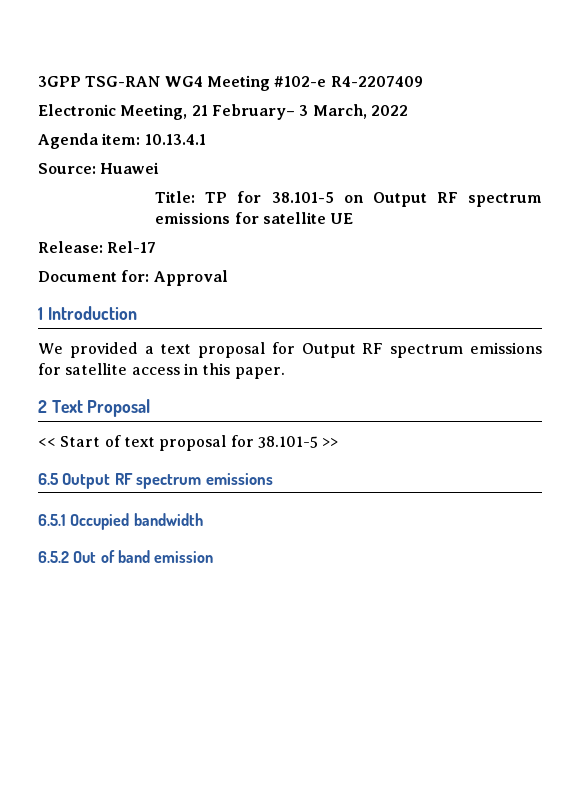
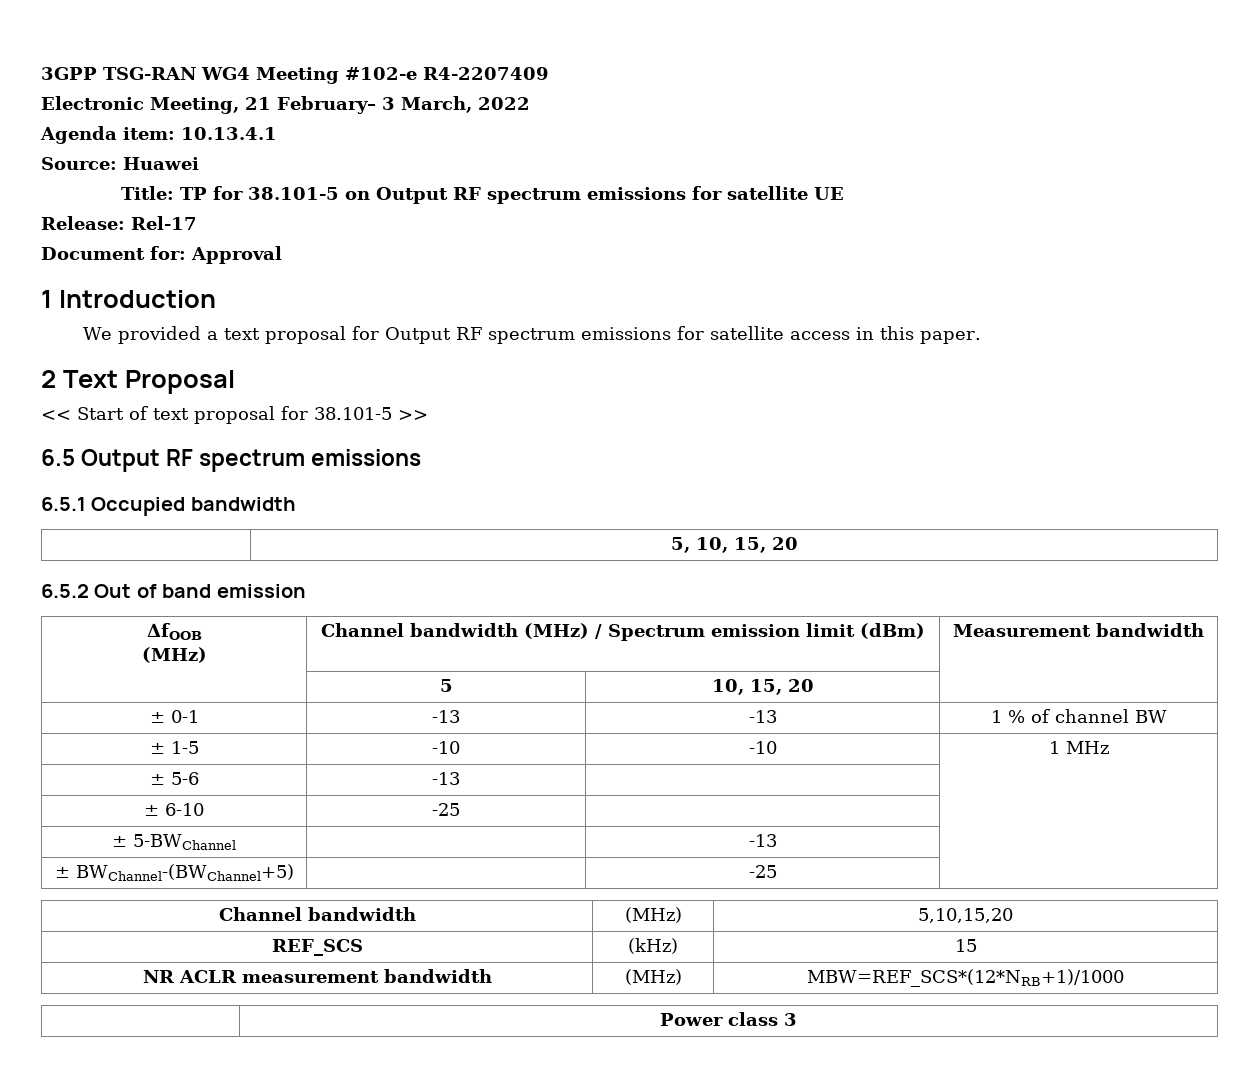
(203, 519) none -> [670,537,798,553] // | 5, 10, 15, 20
(214, 557) none -> [146,623,202,640] [141,647,207,663] [321,623,925,641] [953,623,1204,637] [439,679,453,692] [711,679,814,695] [149,710,199,723] [432,710,460,723] [748,710,777,723] [990,709,1167,723] [149,741,199,754] [432,741,460,754] [748,741,777,754] [1048,741,1109,754] [149,772,199,785] [432,772,460,785] [144,803,204,816] [432,803,460,816] [112,834,236,850] [748,834,777,847] [54,864,294,881] [748,865,777,878] [218,907,416,921] [624,907,682,923] [918,908,1013,923] [271,939,363,956] [628,938,678,954] [954,939,977,952] [142,969,492,983] [624,969,682,985] [807,969,1124,987] [660,1012,797,1026] // ΔfOOB // (MHz) | Channel bandwidth (MHz) / Spectrum emission limit (dBm) | Measurement bandwidth // | 5 | 10, 15, 20 | // ± 0-1 | -13 | -13 | 1 % of channel BW // ± 1-5 | -10 | -10 | 1 MHz // ± 5-6 | -13 | | // ± 6-10 | -25 | | // ± 5-BWChannel | | -13 | // ± BWChannel-(BWChannel+5) | | -25 | // Channel bandwidth | (MHz) | 5,10,15,20 // REF_SCS | (kHz) | 15 // NR ACLR measurement bandwidth | (MHz) | MBW=REF_SCS*(12*NRB+1)/1000 // | Power class 3

